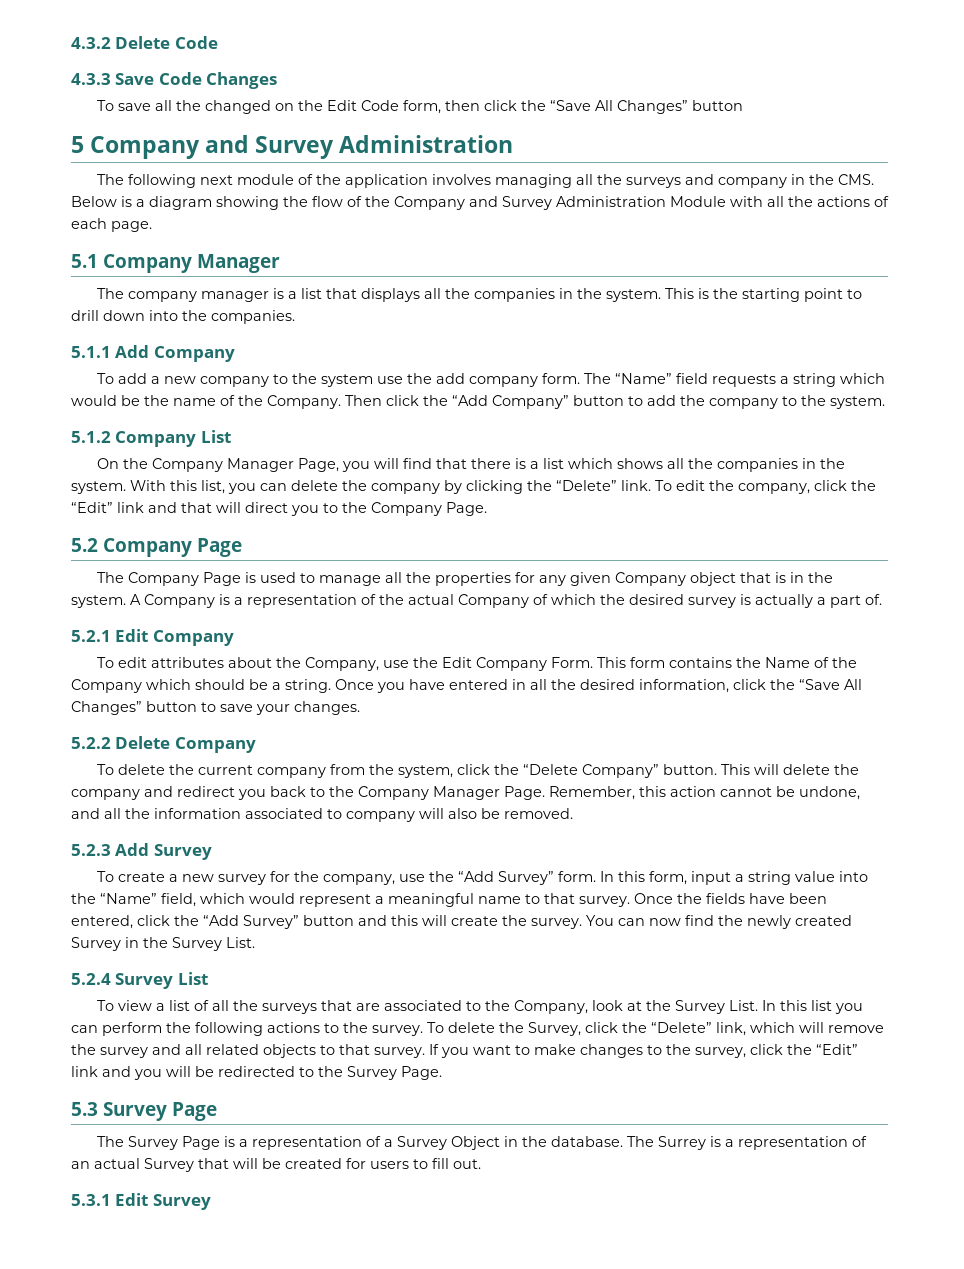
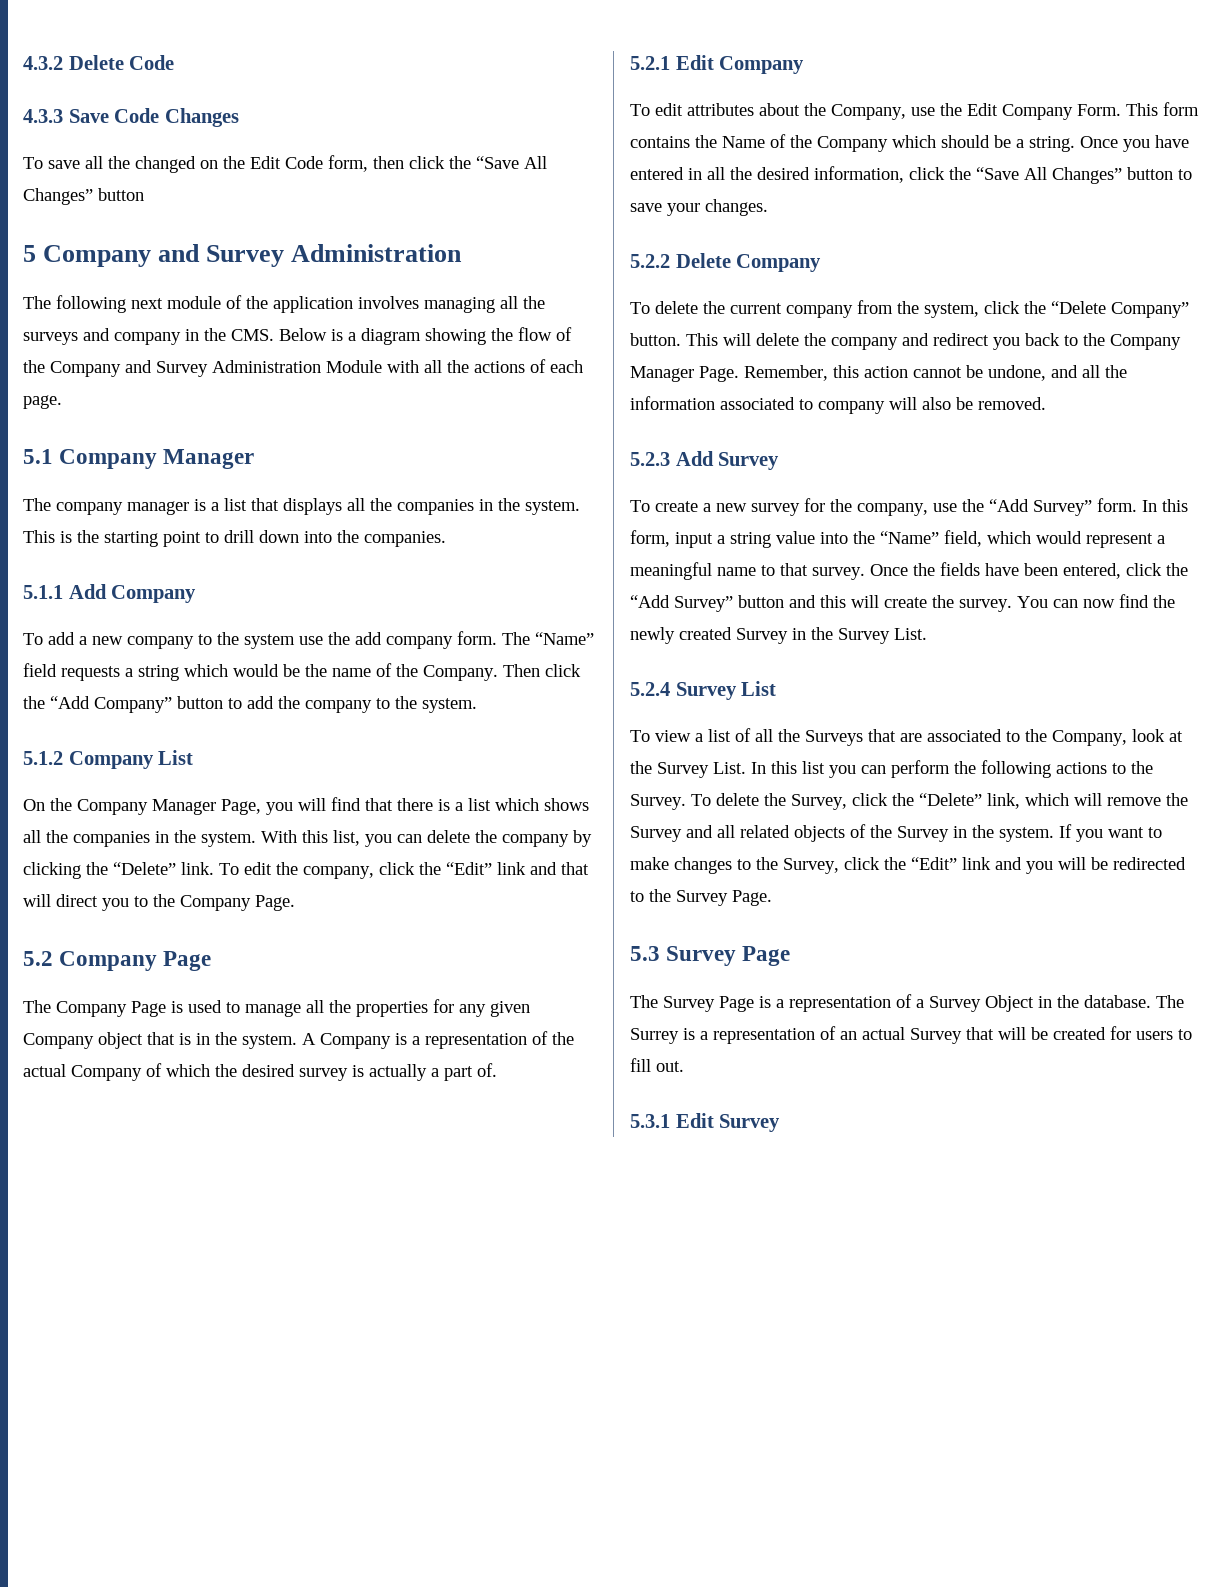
[262,1003,318,1014] surveys -> [805,730,863,746] Surveys
[372,1025,423,1036] survey. -> [630,794,686,810] Survey.
[100,1047,148,1058] survey -> [630,826,682,842] Survey
[320,1044,425,1058] to that survey. -> [850,824,1054,842] of the Survey in the system.
[695,1047,746,1058] survey, -> [783,858,839,874] Survey,

